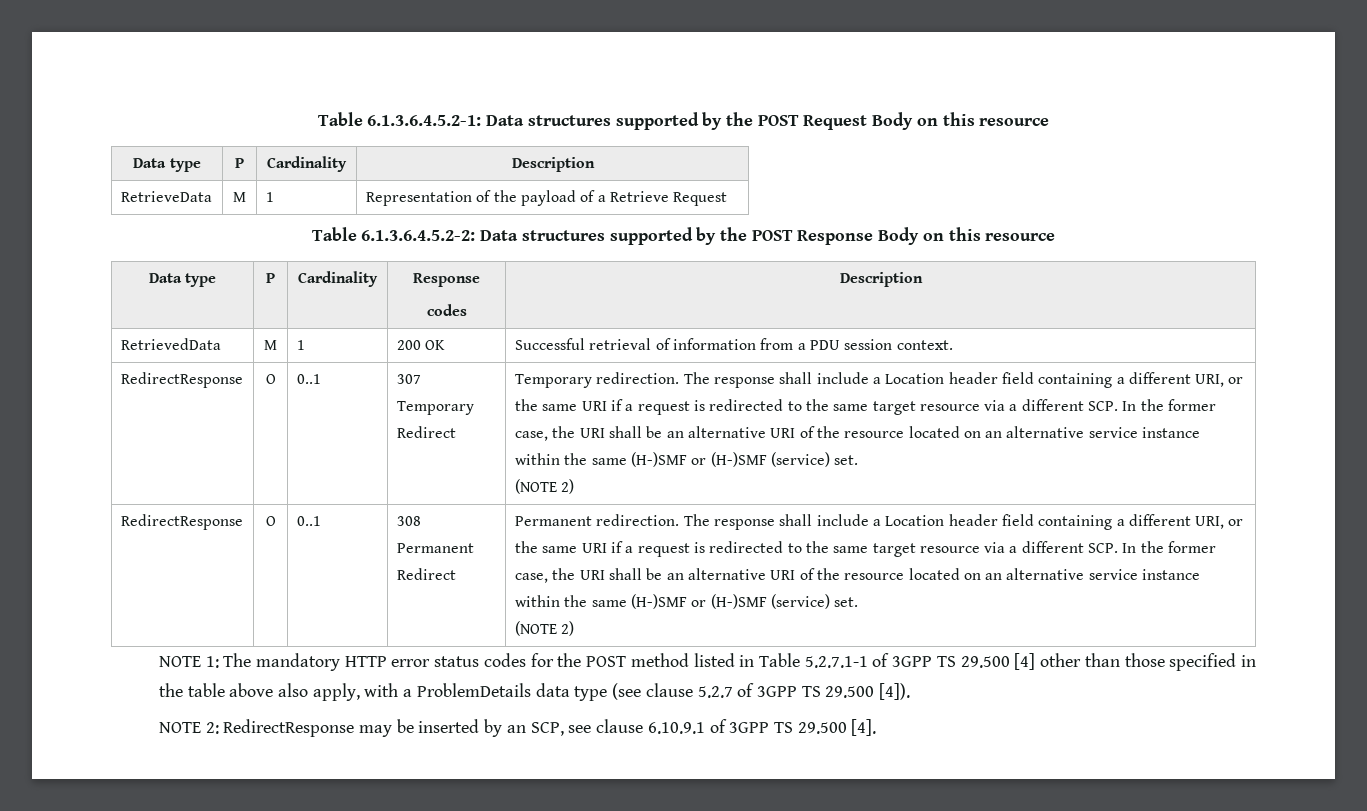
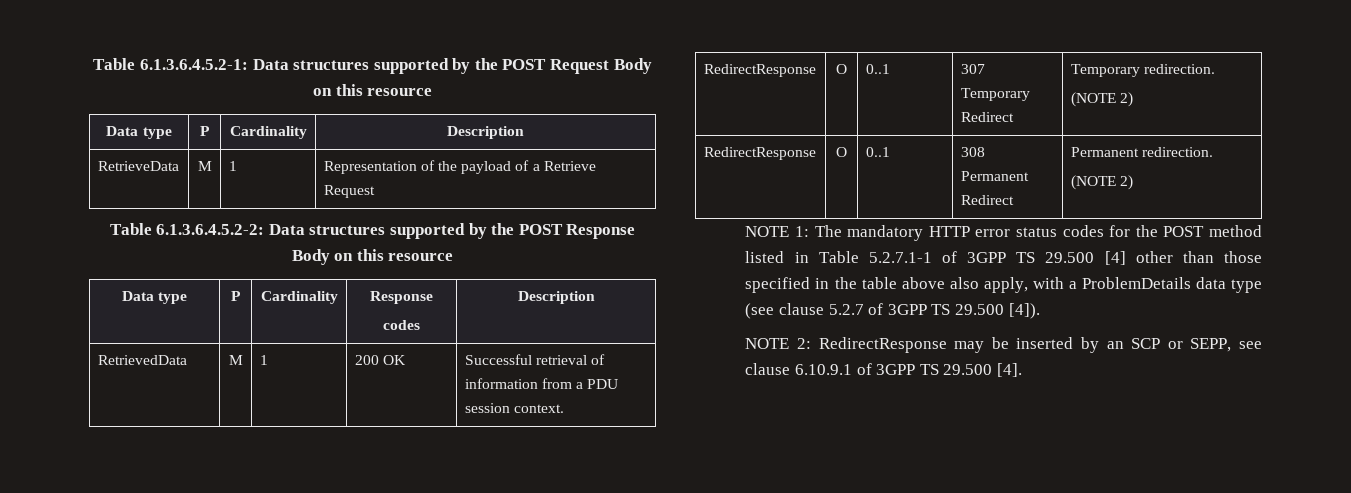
[683,372,1244,388] [514,399,1217,415] [514,426,1201,441] [514,452,859,467] The response shall include a Location header field containing a different URI, or the same URI if a request is redirected to the same target resource via a different SCP. In the former case, the URI shall be an alternative URI of the resource located on an alternative service instance within the same (H-)SMF or (H-)SMF (service) set. -> (1215, 69) none
[683,514,1244,530] [514,541,1217,557] [514,568,1201,583] [514,594,859,609] The response shall include a Location header field containing a different URI, or the same URI if a request is redirected to the same target resource via a different SCP. In the former case, the URI shall be an alternative URI of the resource located on an alternative service instance within the same (H-)SMF or (H-)SMF (service) set. -> (1213, 152) none
[530,722,564,736] SCP, -> [1131,338,1232,352] SCP or SEPP,

